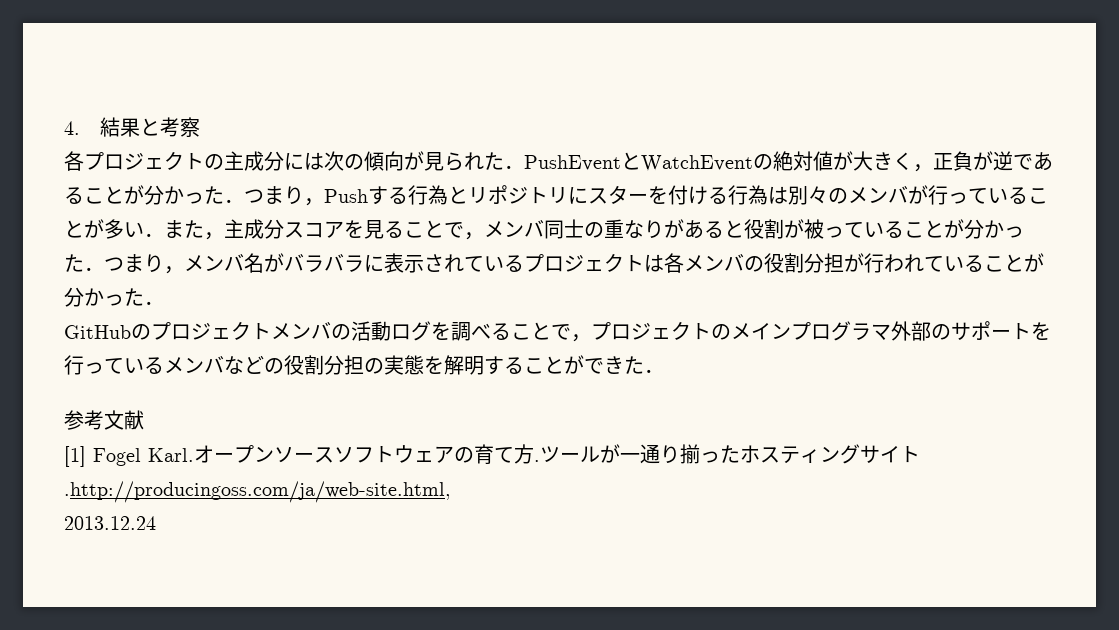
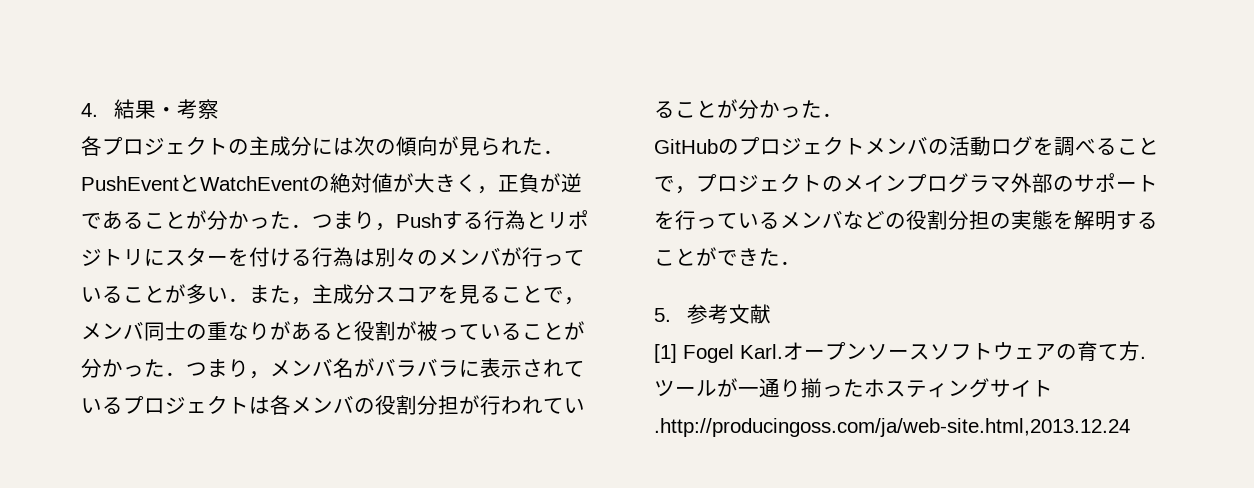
[140,118,161,136] と -> [156,107,178,117] ・
(664, 371) none -> [654,308,671,322] 5.
[64,481,451,503] [64,516,156,530] .http://producingoss.com/ja/web-site.html, // 2013.12.24 -> [654,418,1130,437] .http://producingoss.com/ja/web-site.html,2013.12.24

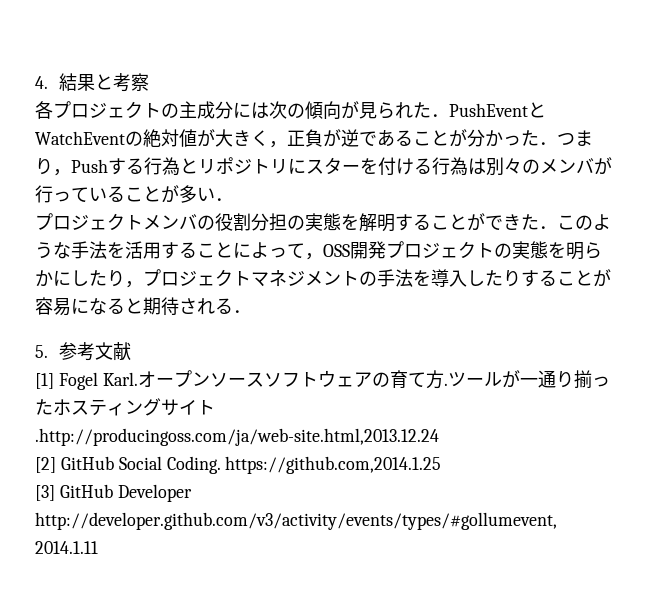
[156,107,178,117] ・ -> [95,74,114,90] と
[249,284,585,305] [81,321,585,341] [81,358,585,379] [81,395,585,415] [654,99,843,119] [654,139,739,155] また，主成分スコアを見ることで，メンバ同士の重なりがあると役割が被っていることが分かった．つまり，メンバ名がバラバラに表示されているプロジェクトは各メンバの役割分担が行われていることが分かった． // GitHubの -> (233, 199) //
[949,136,1159,156] [654,173,1158,194] [654,210,906,230] 活動ログを調べることで，プロジェクトのメインプログラマ外部のサポートを行っているメンバなどの -> (215, 222) none
(801, 263) none -> [557,214,611,230] [35,241,602,260] [35,269,611,288] [35,297,251,316] このような手法を活用することによって，OSS開発プロジェクトの実態を明らかにしたり，プロジェクトマネジメントの手法を導入したりすることが容易になると期待される．
(1130, 427) none -> [35,456,442,474] [35,484,192,502] [35,512,557,530] [35,541,98,554] // [2] GitHub Social Coding. https://github.com,2014.1.25 // [3] GitHub Developer http://developer.github.com/v3/activity/events/types/#gollumevent, 2014.1.11

